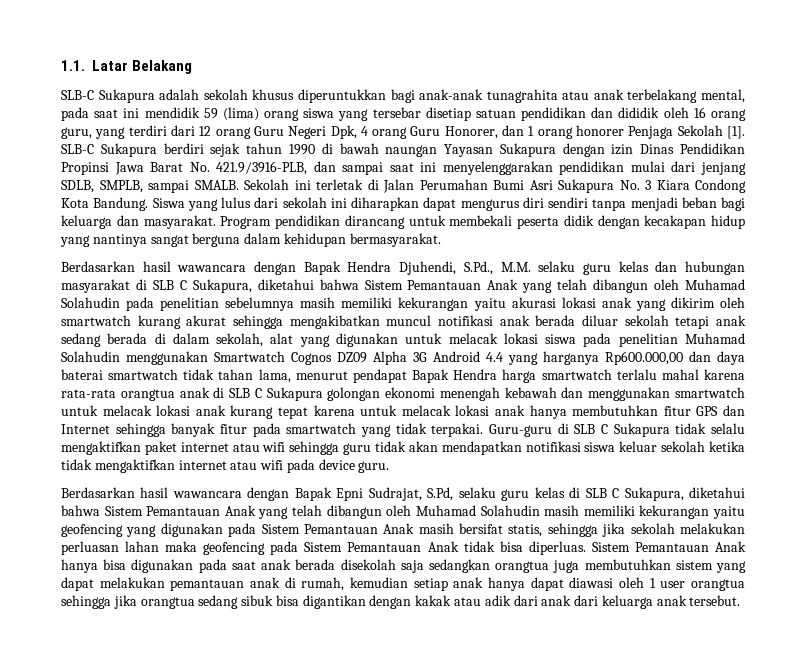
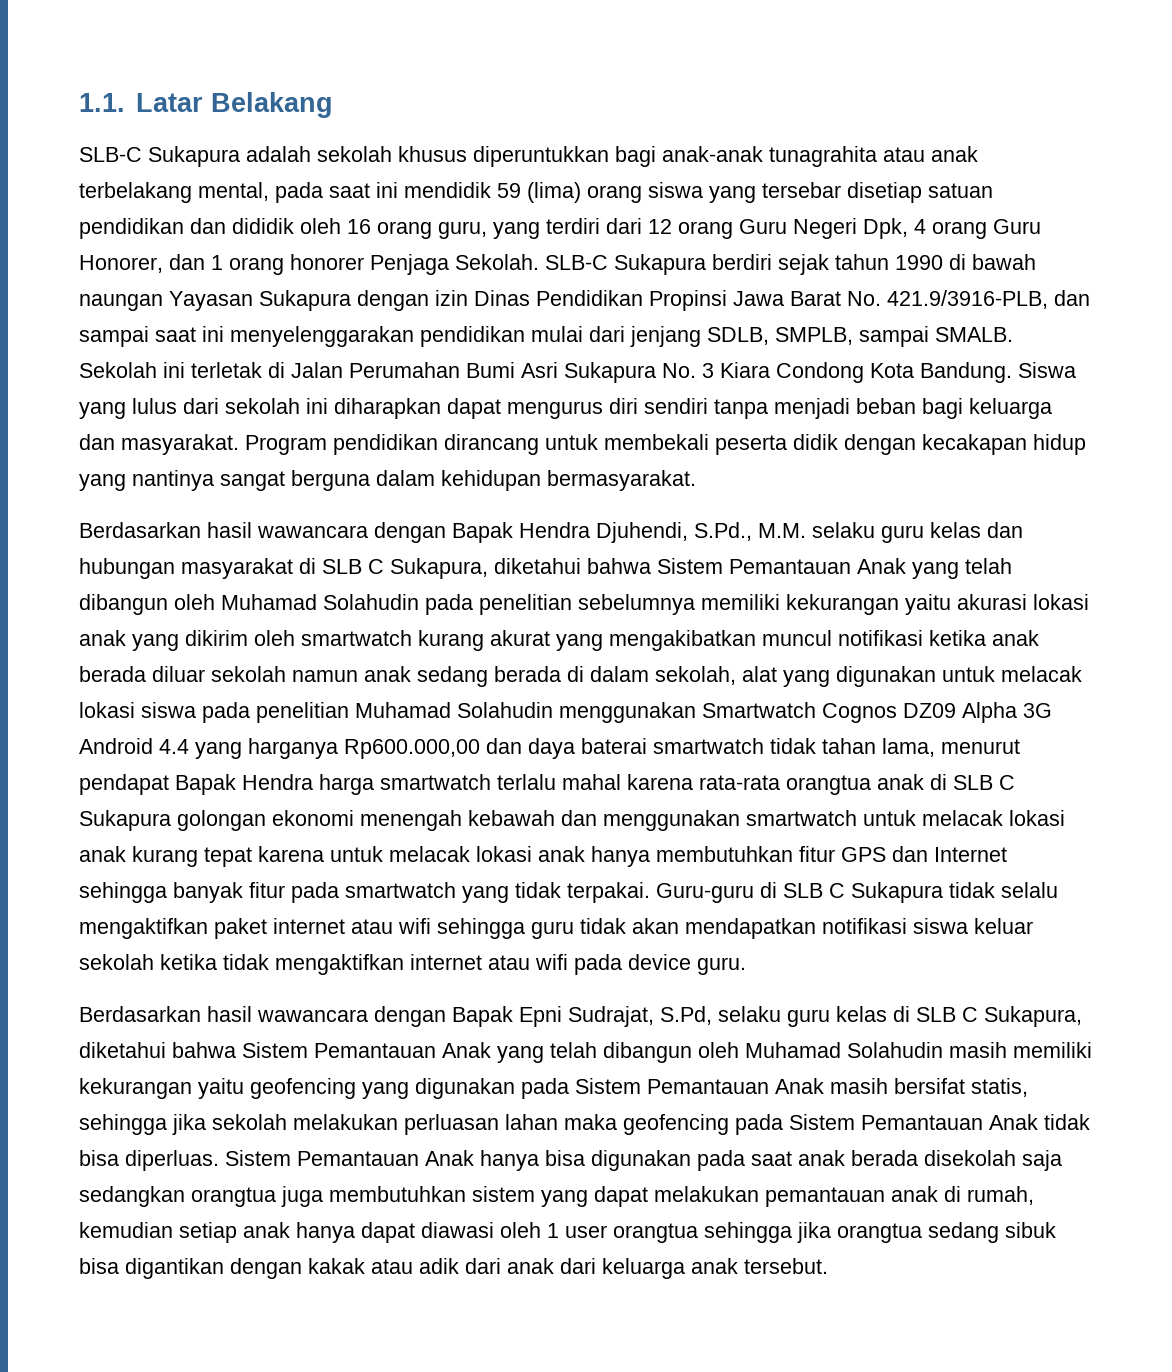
[677,125,745,139] Sekolah [1]. -> [455,254,539,270] Sekolah.
[300,297,336,308] masih -> (695, 604) none
[233,315,283,329] sehingga -> [556,634,603,651] yang
(493, 320) none -> [929,630,986,646] ketika
[675,316,710,329] tetapi -> [292,670,358,682] namun

